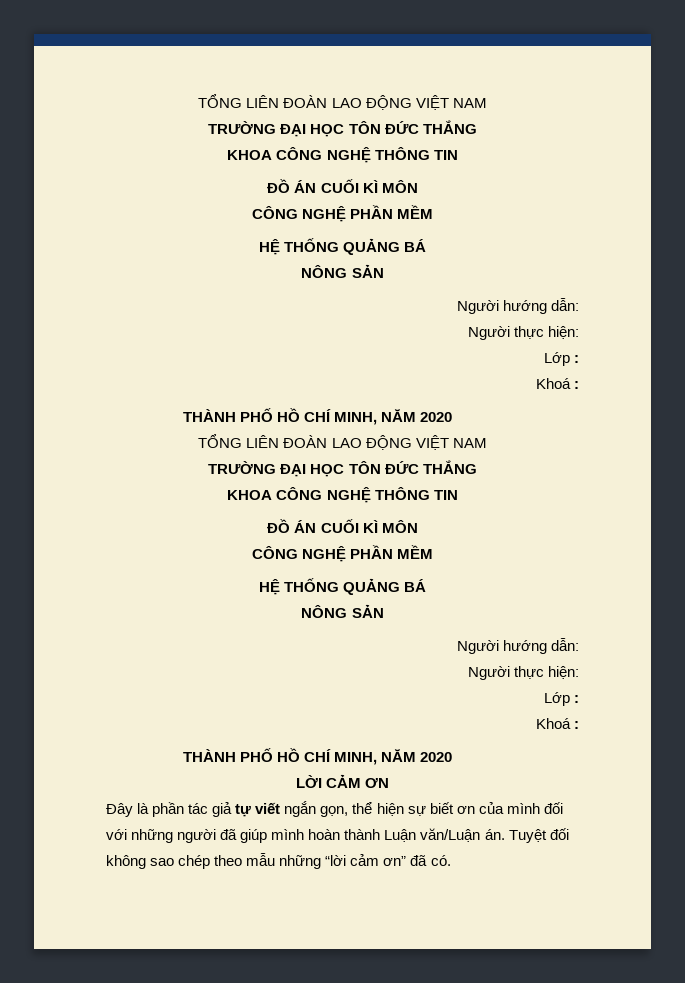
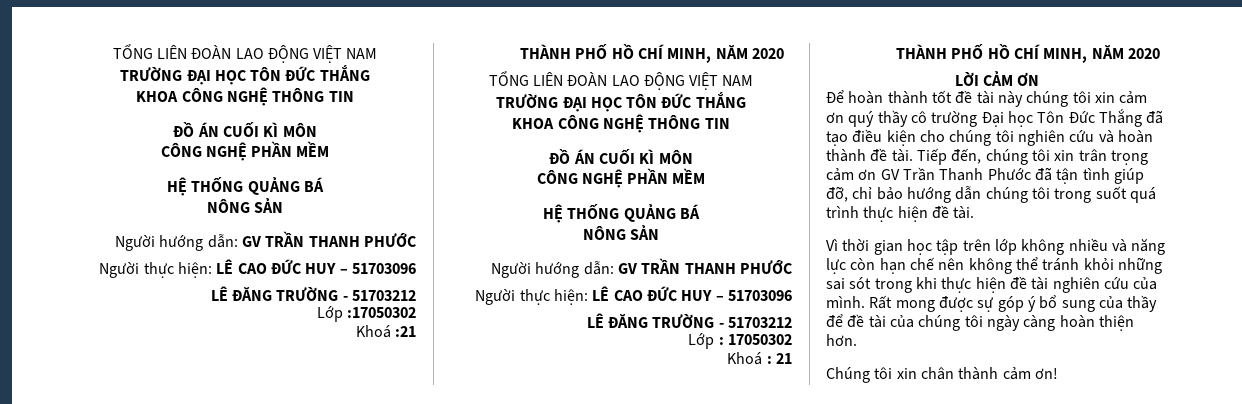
[467,326,579,340] [543,352,579,366] [535,378,579,389] // Người thực hiện: // Lớp : // Khoá : -> [242,231,416,247] [99,259,416,278] [210,286,416,301] [316,306,416,322] [355,325,416,338] GV TRẦN THANH PHƯỚC // Người thực hiện: LÊ CAO ĐỨC HUY – 51703096 // LÊ ĐĂNG TRƯỜNG - 51703212 // Lớp :17050302 // Khoá :21
[467,666,579,680] [543,692,579,706] [535,718,579,729] // Người thực hiện: // Lớp : // Khoá : -> [618,258,792,274] [475,286,792,305] [586,313,792,328] [688,333,792,349] [727,352,792,365] GV TRẦN THANH PHƯỚC // Người thực hiện: LÊ CAO ĐỨC HUY – 51703096 // LÊ ĐĂNG TRƯỜNG - 51703212 // Lớp : 17050302 // Khoá : 21
[106,801,563,817] [106,828,569,843] [106,853,451,869] Đây là phần tác giả tự viết ngắn gọn, thể hiện sự biết ơn của mình đối với những người đã giúp mình hoàn thành Luận văn/Luận án. Tuyệt đối không sao chép theo mẫu những “lời cảm ơn” đã có. -> [826,90,1148,107] [826,109,1164,127] [826,129,1153,146] [826,148,1148,165] [826,167,1144,184] [826,186,1156,203] [826,205,975,222] [826,238,1166,255] [826,257,1162,274] [826,276,1158,293] [826,295,1158,312] [826,314,1134,331] [826,334,857,346] [826,367,1058,383] Để hoàn thành tốt đề tài này chúng tôi xin cảm ơn quý thầy cô trường Đại học Tôn Đức Thắng đã tạo điều kiện cho chúng tôi nghiên cứu và hoàn thành đề tài. Tiếp đến, chúng tôi xin trân trọng cảm ơn GV Trần Thanh Phước đã tận tình giúp đỡ, chỉ bảo hướng dẫn chúng tôi trong suốt quá trình thực hiện đề tài. // Vì thời gian học tập trên lớp không nhiều và năng lực còn hạn chế nên không thể tránh khỏi những sai sót trong khi thực hiện đề tài nghiên cứu của mình. Rất mong được sự góp ý bổ sung của thầy để đề tài của chúng tôi ngày càng hoàn thiện hơn. // Chúng tôi xin chân thành cảm ơn!

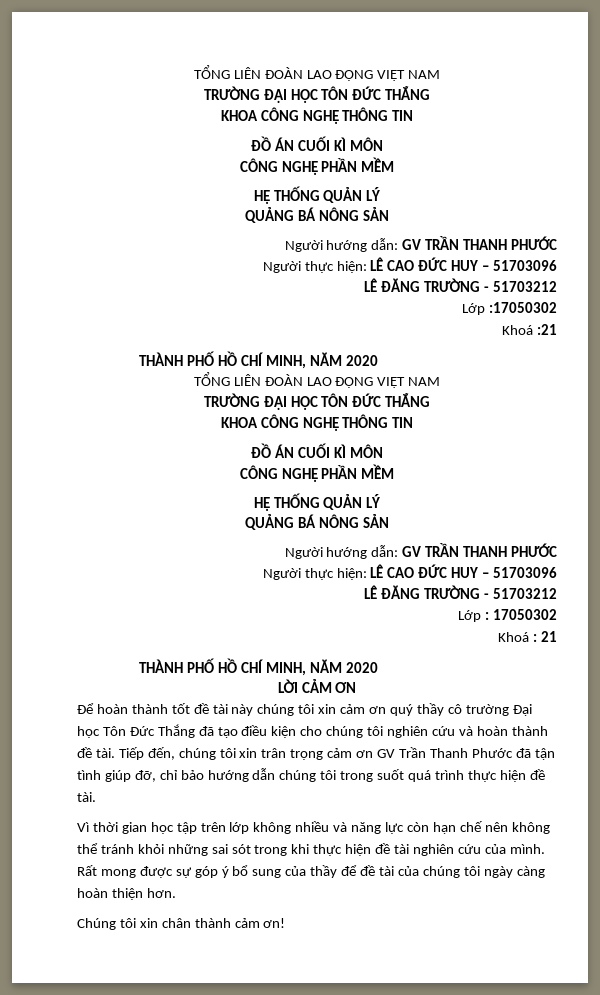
[247,177,324,195] QUẢNG BÁ // -> [323,187,381,203] [245,207,317,223] QUẢN LÝ // QUẢNG BÁ
[623,204,700,222] QUẢNG BÁ // -> [323,494,381,510] [245,514,317,530] QUẢN LÝ // QUẢNG BÁ

